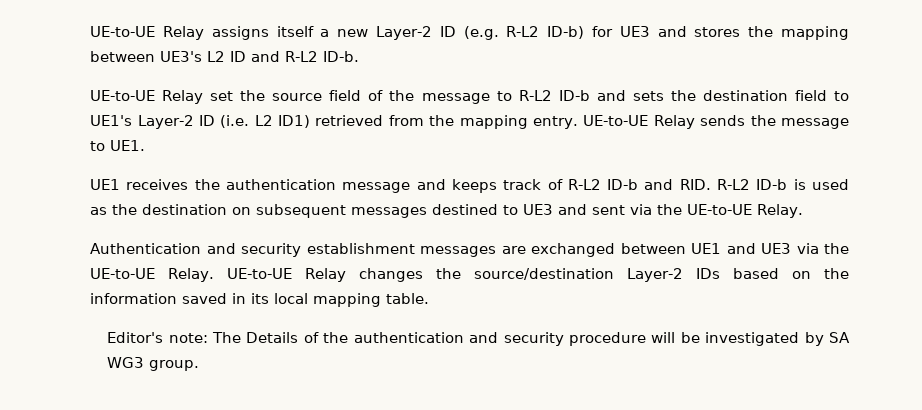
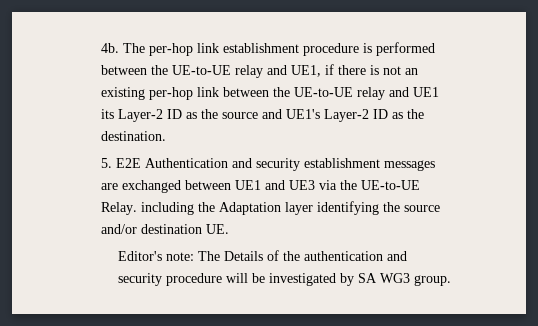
[90,26,850,40] [90,51,360,62] [90,90,850,104] [90,115,849,129] [90,140,146,151] [90,179,850,193] [90,204,804,218] UE-to-UE Relay assigns itself a new Layer-2 ID (e.g. R-L2 ID-b) for UE3 and stores the mapping between UE3's L2 ID and R-L2 ID-b. // UE-to-UE Relay set the source field of the message to R-L2 ID-b and sets the destination field to UE1's Layer-2 ID (i.e. L2 ID1) retrieved from the mapping entry. UE-to-UE Relay sends the message to UE1. // UE1 receives the authentication message and keeps track of R-L2 ID-b and RID. R-L2 ID-b is used as the destination on subsequent messages destined to UE3 and sent via the UE-to-UE Relay. // -> [101,42,436,56] [101,64,419,78] [101,87,440,100] [101,109,425,122] [101,131,167,141] [101,158,142,168] 4b. The per-hop link establishment procedure is performed between the UE-to-UE relay and UE1, if there is not an existing per-hop link between the UE-to-UE relay and UE1 its Layer-2 ID as the source and UE1's Layer-2 ID as the destination. // 5. E2E
[227,268,850,282] [90,293,430,307] UE-to-UE Relay changes the source/destination Layer-2 IDs based on the information saved in its local mapping table. -> [141,201,441,215] [101,224,230,234] including the Adaptation layer identifying the source and/or destination UE.

